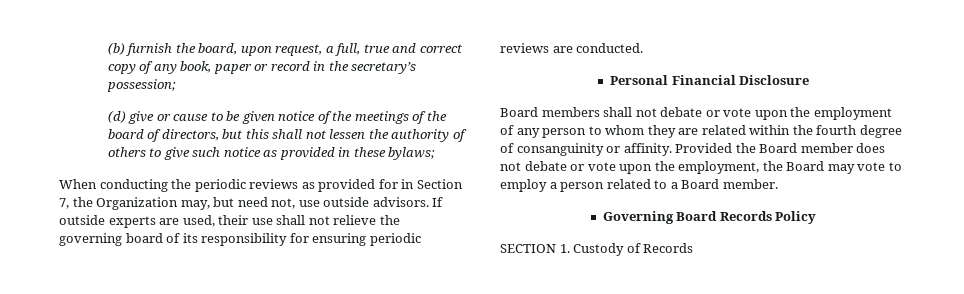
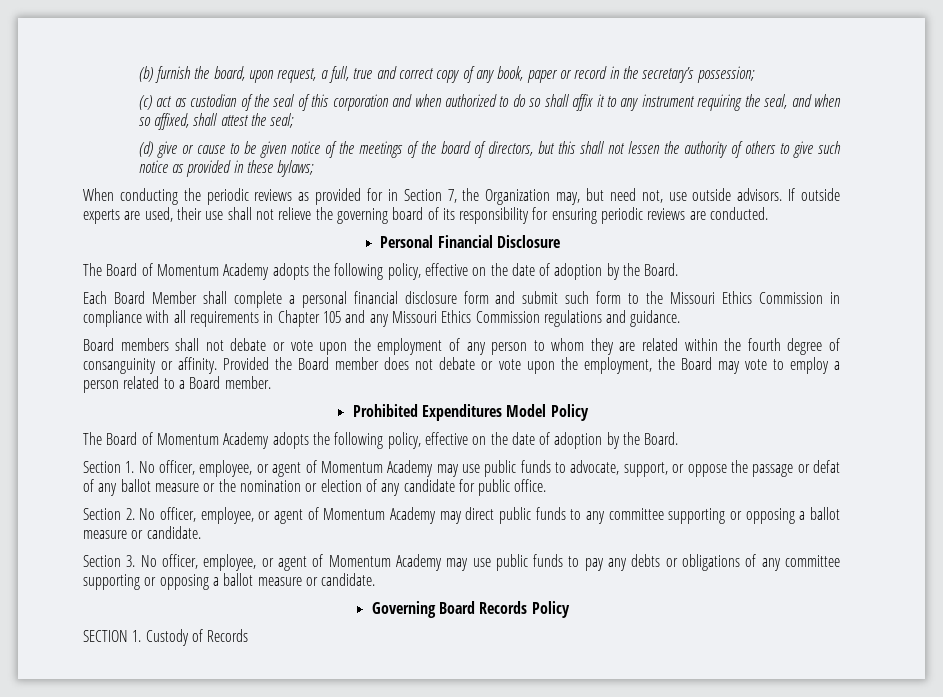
(176, 85) none -> [138,94,841,111] [138,113,295,130] // (c) act as custodian of the seal of this corporation and when authorized to do so shall affix it to any instrument requiring the seal, and when so affixed, shall attest the seal;
(810, 80) none -> [83,263,679,280] [83,291,840,308] [83,310,681,327] // The Board of Momentum Academy adopts the following policy, effective on the date of adoption by the Board. // Each Board Member shall complete a personal financial disclosure form and submit such form to the Missouri Ethics Commission in compliance with all requirements in Chapter 105 and any Missouri Ethics Commission regulations and guidance.
(778, 184) none -> [352,404,589,421] [83,432,679,449] [83,460,841,477] [83,479,547,496] [83,507,840,524] [83,526,201,539] [83,554,841,571] [83,573,376,590] // Prohibited Expenditures Model Policy // The Board of Momentum Academy adopts the following policy, effective on the date of adoption by the Board. // Section 1. No officer, employee, or agent of Momentum Academy may use public funds to advocate, support, or oppose the passage or defat of any ballot measure or the nomination or election of any candidate for public office. // Section 2. No officer, employee, or agent of Momentum Academy may direct public funds to any committee supporting or opposing a ballot measure or candidate. // Section 3. No officer, employee, or agent of Momentum Academy may use public funds to pay any debts or obligations of any committee supporting or opposing a ballot measure or candidate.

